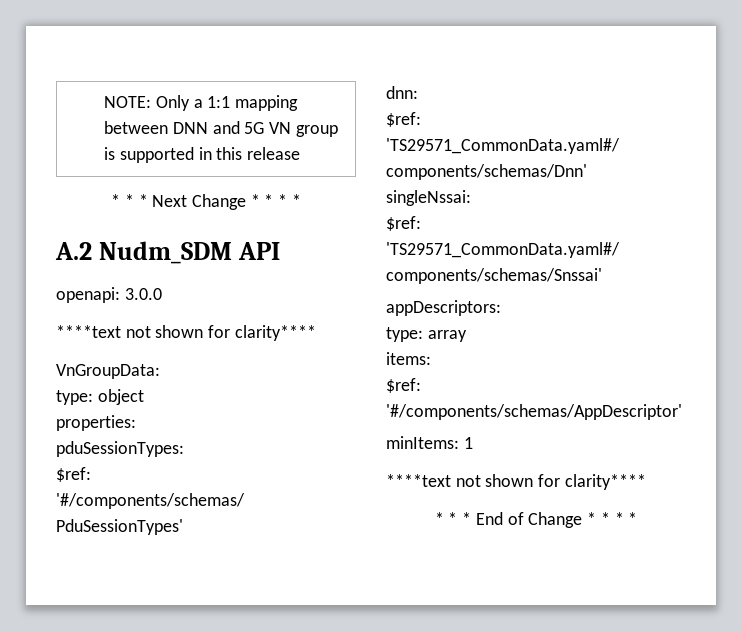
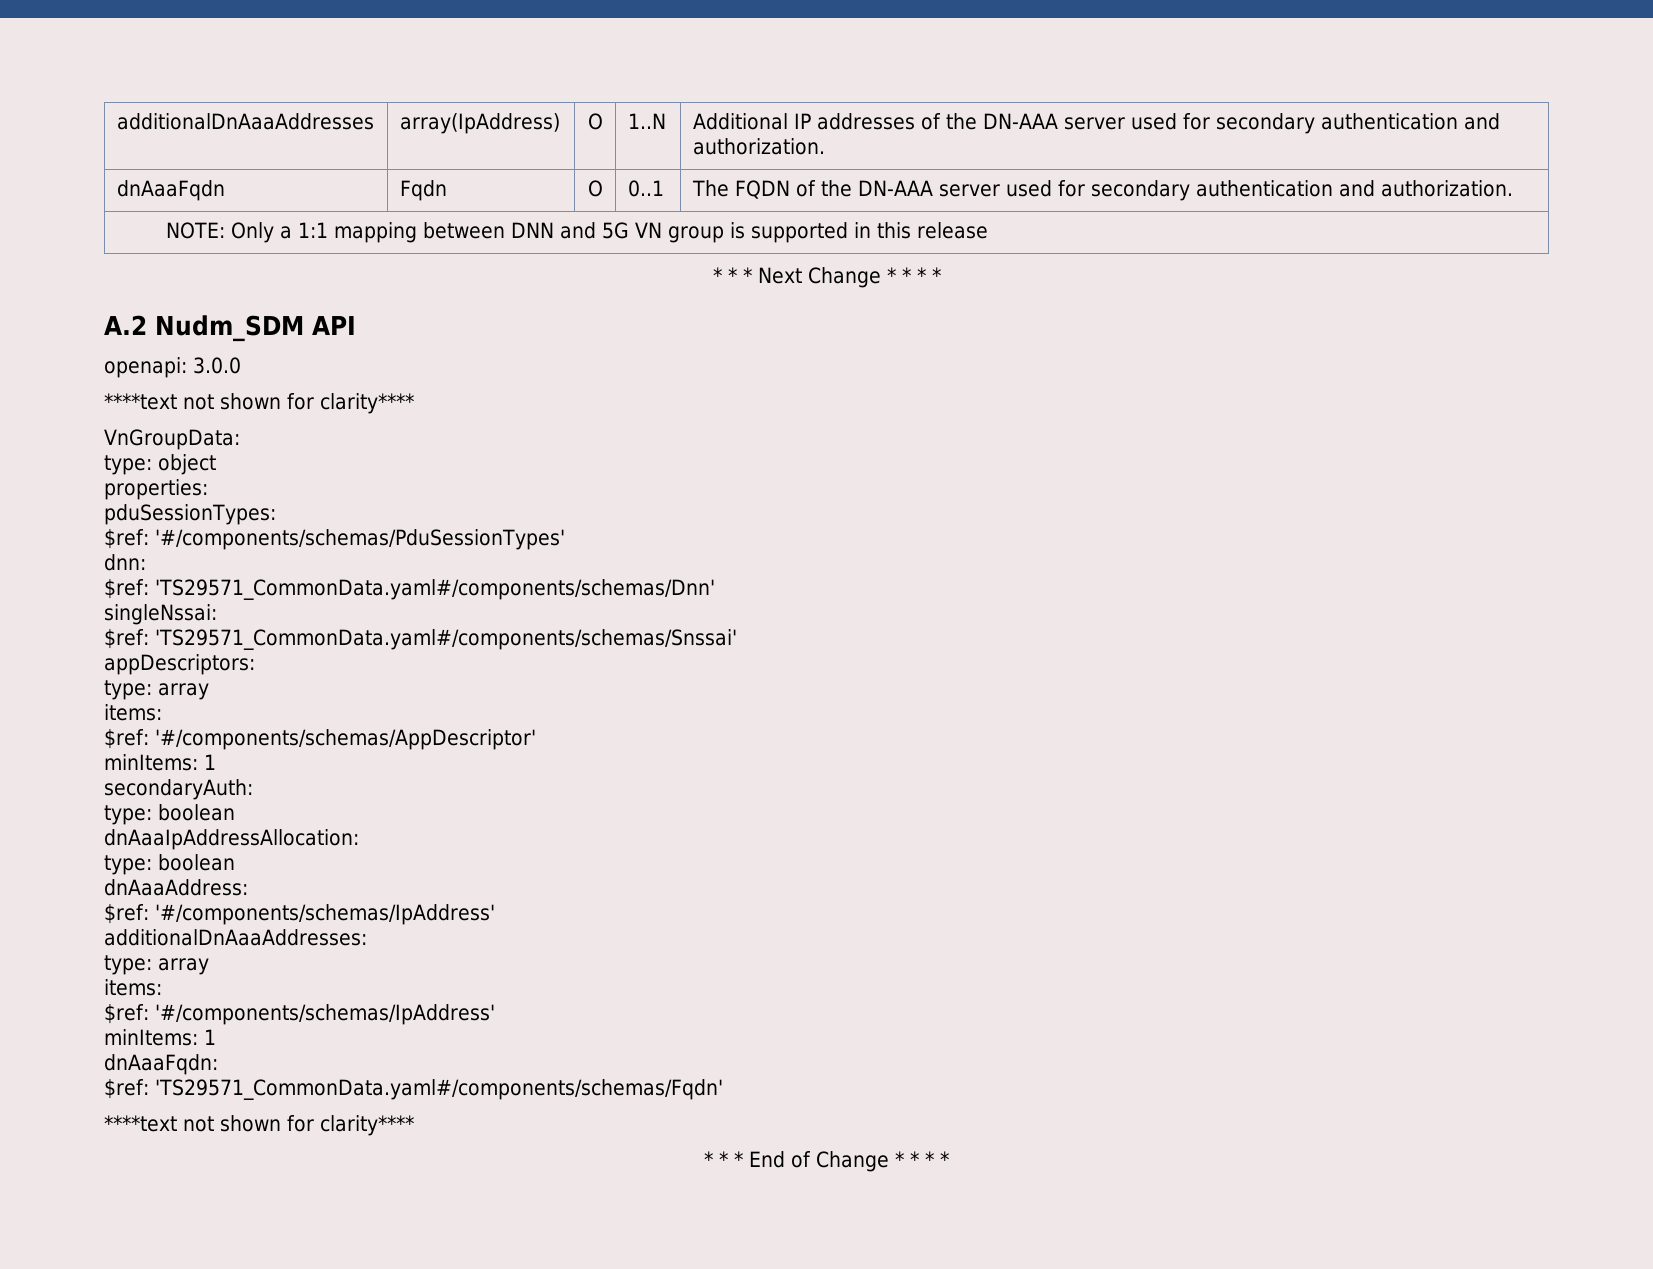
(104, 102) none -> [116,113,374,130] [399,113,560,134] [587,113,603,130] [627,113,666,129] [692,113,1500,134] [692,138,825,155] [116,180,225,201] [399,180,447,201] [587,180,603,197] [627,180,664,197] [691,180,1513,201] additionalDnAaaAddresses | array(IpAddress) | O | 1..N | Additional IP addresses of the DN-AAA server used for secondary authentication and authorization. // dnAaaFqdn | Fqdn | O | 0..1 | The FQDN of the DN-AAA server used for secondary authentication and authorization. //
(473, 443) none -> [104,779,253,800] [104,804,235,825] [104,829,359,850] [104,854,235,875] [104,879,248,896] [104,904,495,925] [104,929,367,946] [104,955,209,975] [104,979,162,996] [104,1004,495,1025] [104,1029,216,1046] [104,1054,218,1075] [104,1079,723,1100] // secondaryAuth: // type: boolean // dnAaaIpAddressAllocation: // type: boolean // dnAaaAddress: // $ref: '#/components/schemas/IpAddress' // additionalDnAaaAddresses: // type: array // items: // $ref: '#/components/schemas/IpAddress' // minItems: 1 // dnAaaFqdn: // $ref: 'TS29571_CommonData.yaml#/components/schemas/Fqdn'

